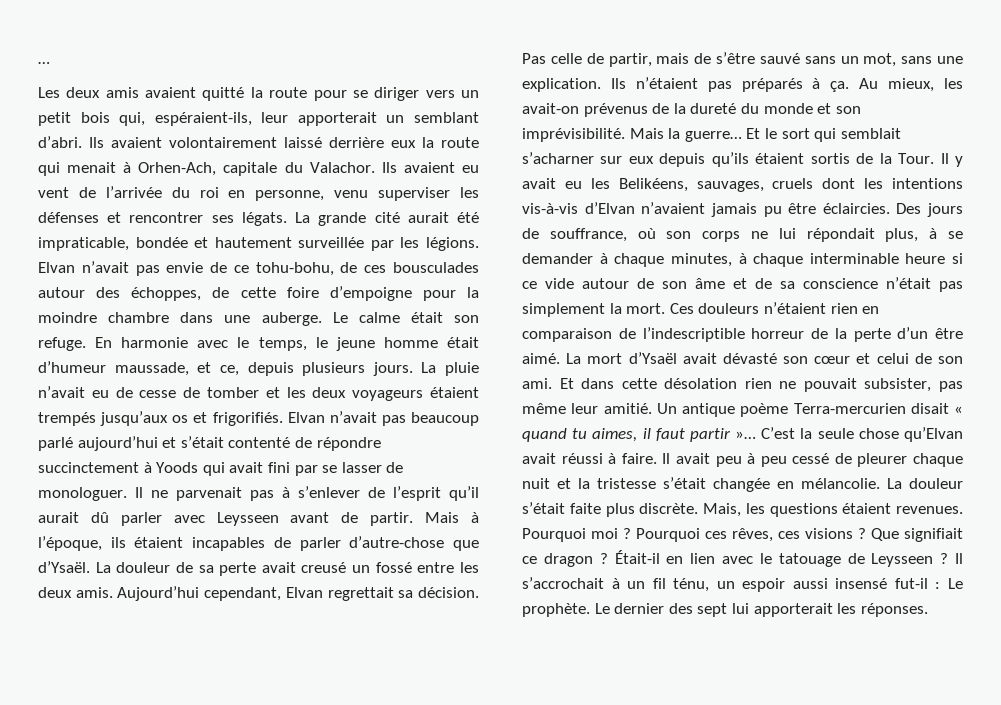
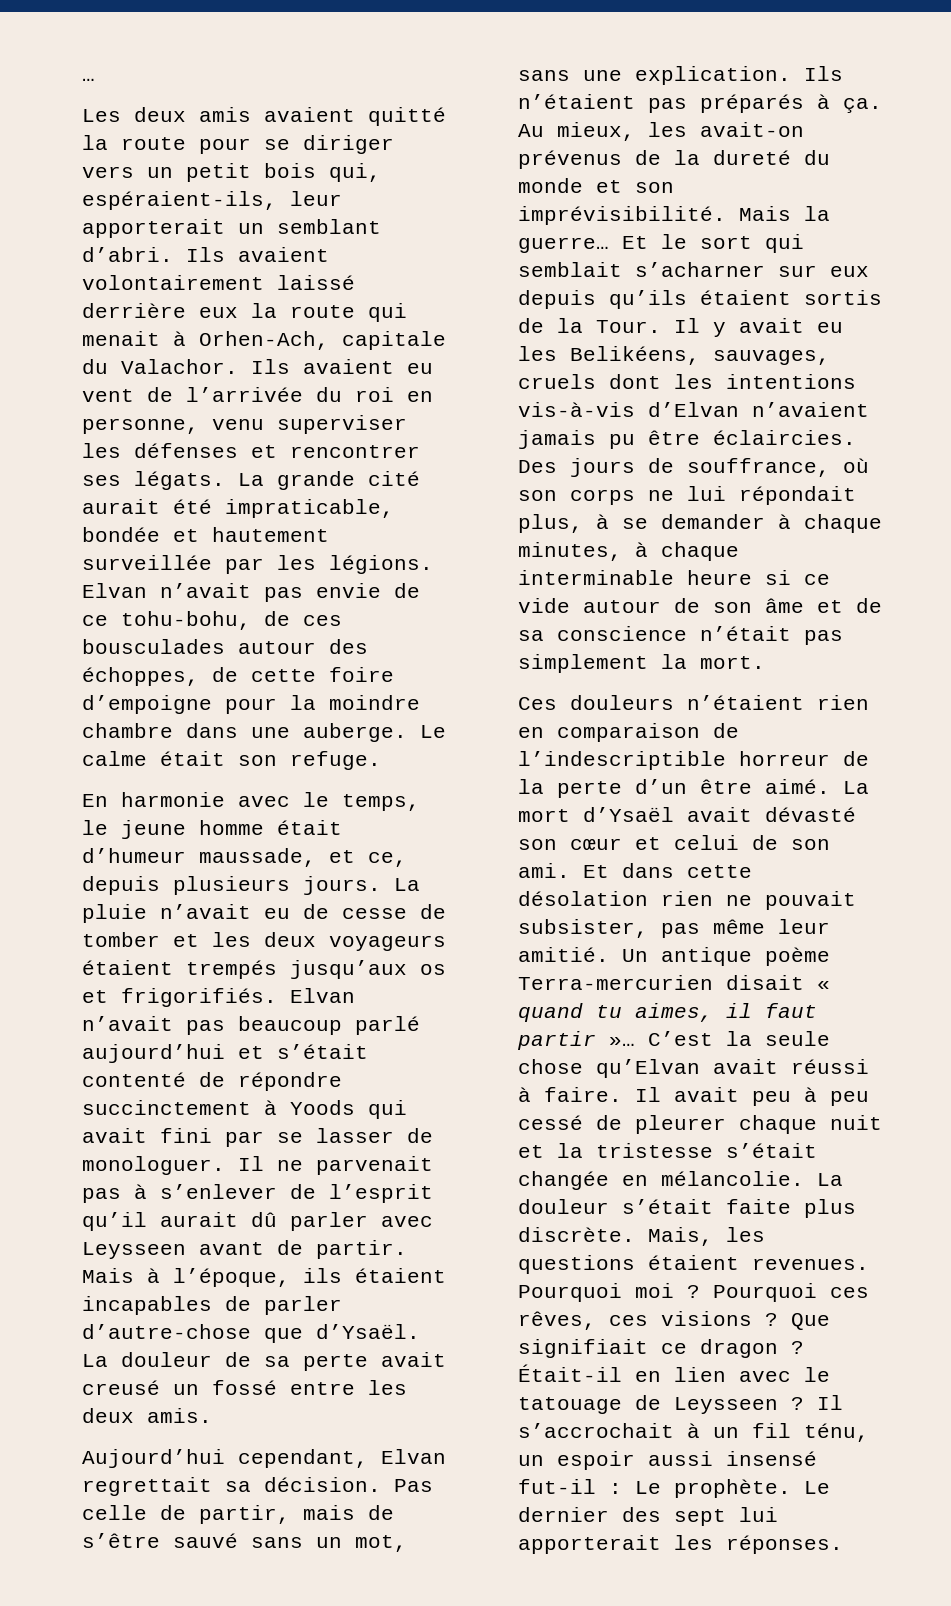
(86, 344) none -> (381, 760) //
(113, 592) none -> (212, 1415) //
(666, 308) none -> (765, 662) //

